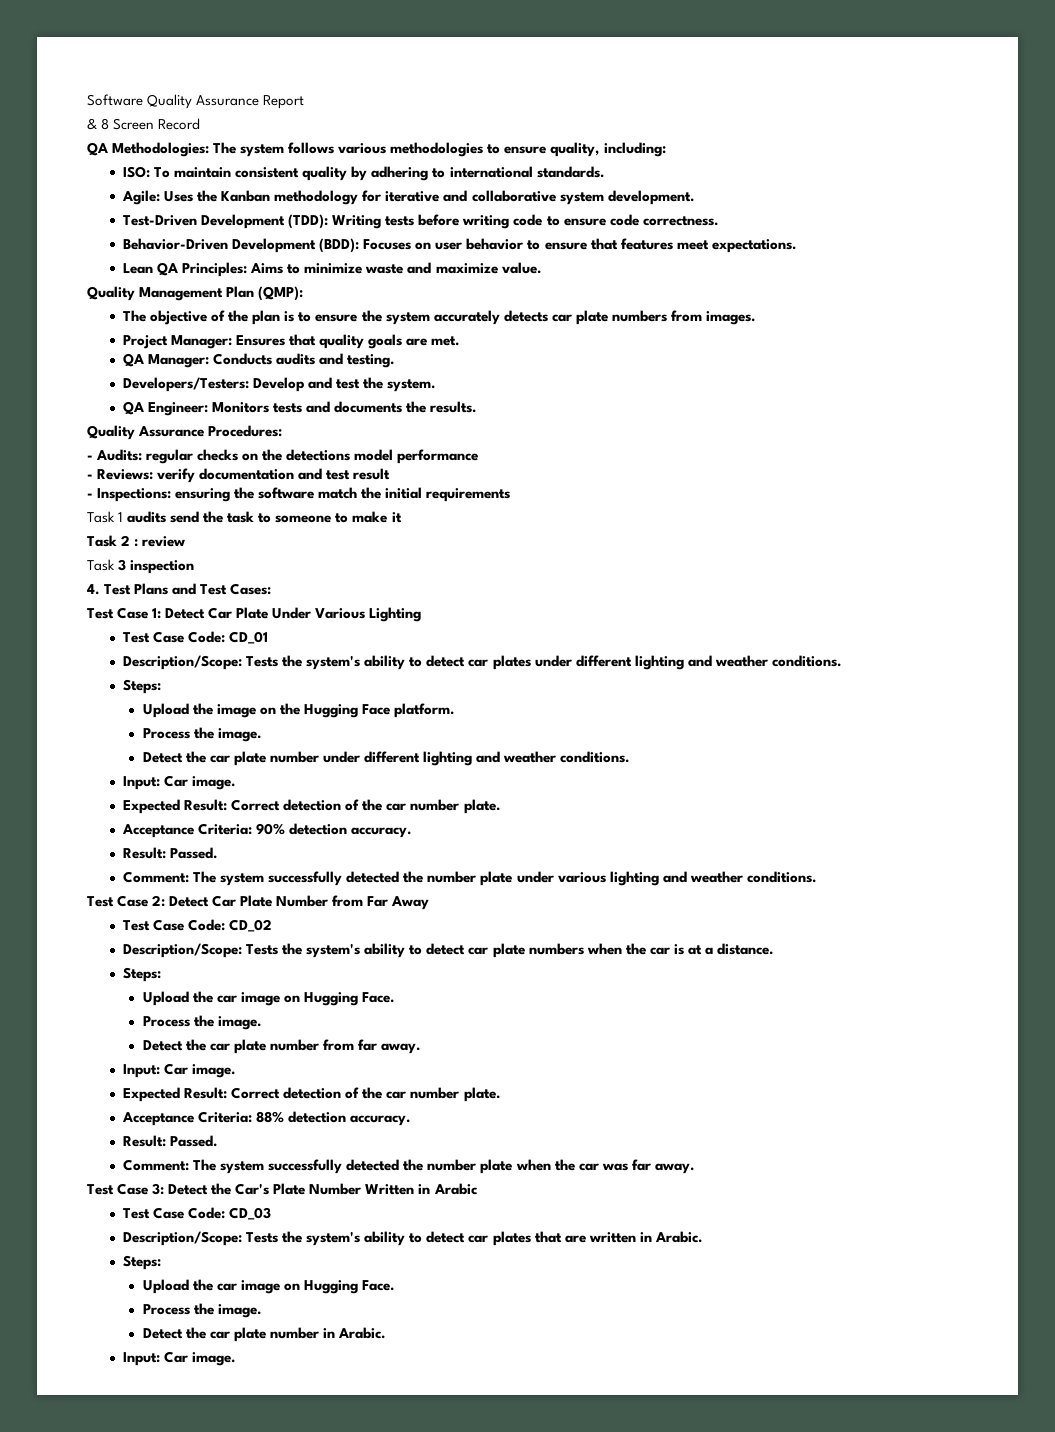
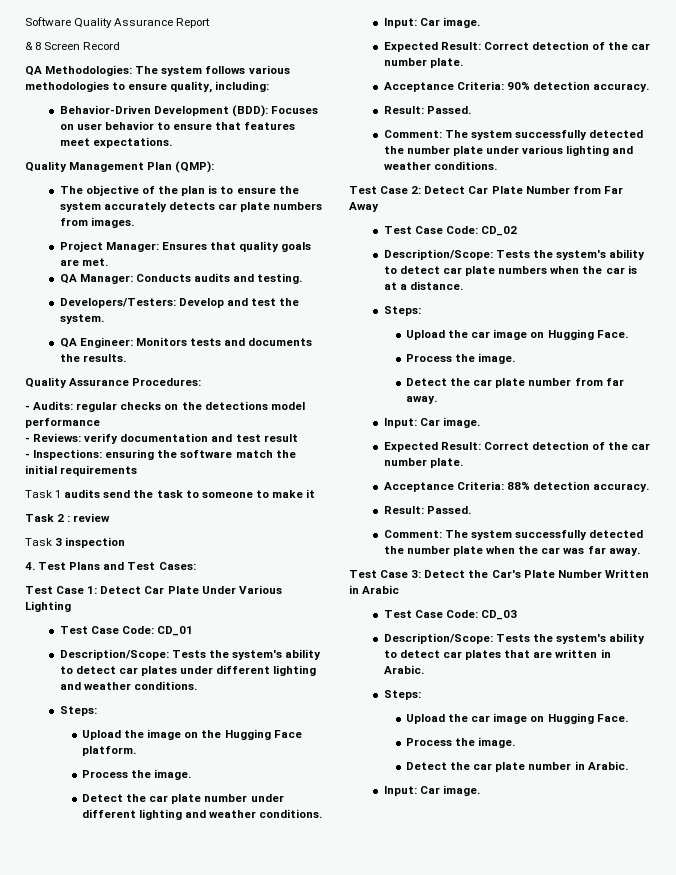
[123,166,605,181] [122,190,695,205] [123,214,719,229] // ISO: To maintain consistent quality by adhering to international standards. // Agile: Uses the Kanban methodology for iterative and collaborative system development. // Test-Driven Development (TDD): Writing tests before writing code to ensure code correctness. -> (270, 86) none
[123,262,542,277] // Lean QA Principles: Aims to minimize waste and maximize value. -> (172, 142) none

